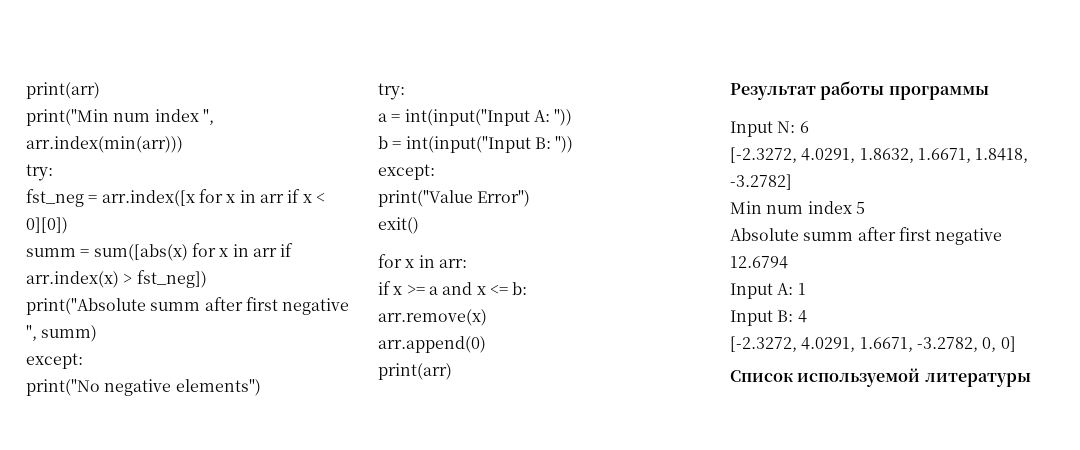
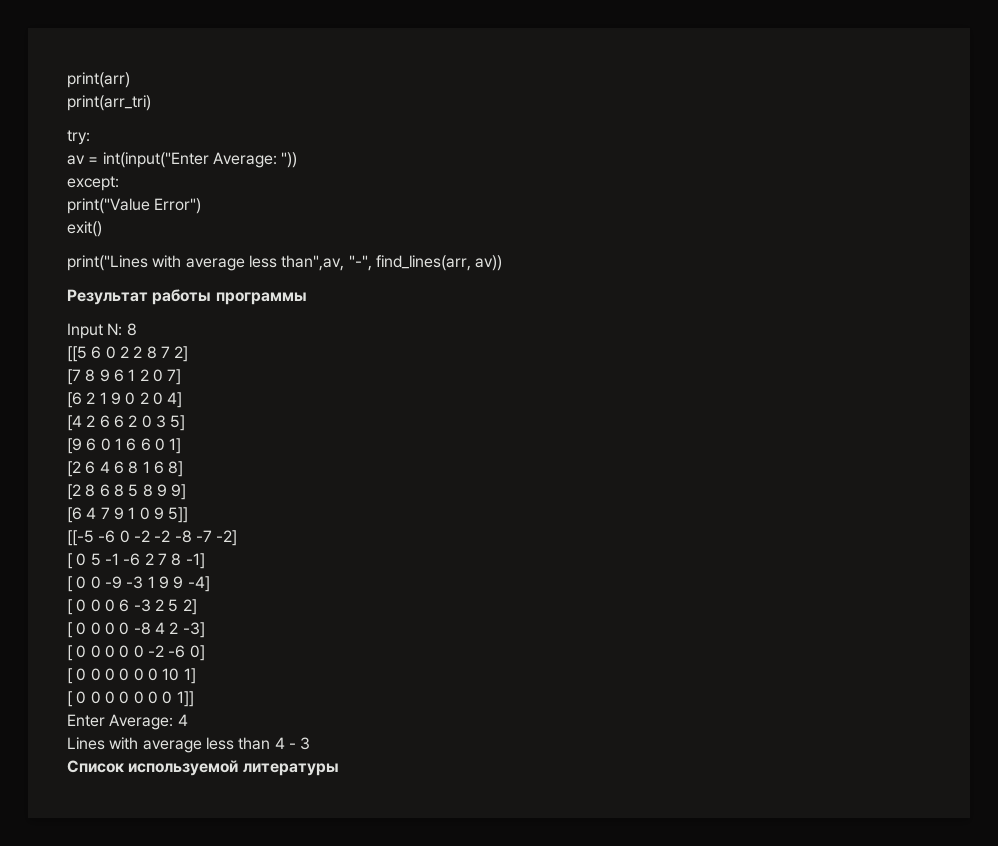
[26,82,100,99] [26,109,214,126] [26,136,183,153] [26,164,53,181] [26,189,325,207] [26,217,68,234] [26,243,294,261] [26,270,207,288] [26,297,350,315] [26,325,98,342] [26,353,83,369] [26,379,261,396] [378,83,405,100] [378,109,573,126] [378,136,551,153] print(arr) // print("Min num index ", arr.index(min(arr))) // try: // fst_neg = arr.index([x for x in arr if x < 0][0]) // summ = sum([abs(x) for x in arr if arr.index(x) > fst_neg]) // print("Absolute summ after first negative ", summ) // except: // print("No negative elements") // try: // a = int(input("Input A: ")) // b = int(input("Input B: -> [67,72,130,88] [67,95,151,111] [67,130,90,145] [67,152,277,168] print(arr) // print(arr_tri) // try: // av = int(input("Enter Average:
[378,254,467,268] [378,281,528,295] [378,309,487,326] [378,336,486,353] [378,363,452,380] for x in arr: // if x >= a and x <= b: // arr.remove(x) // arr.append(0) // print(arr) -> [67,255,503,271] print("Lines with average less than",av, "-", find_lines(arr, av))
[799,121,809,133] [730,147,1029,163] [730,174,792,190] [730,201,865,214] [730,227,1003,245] [730,256,788,269] [730,283,806,299] [730,310,807,326] [730,336,1016,352] 6 // [-2.3272, 4.0291, 1.8632, 1.6671, 1.8418, -3.2782] // Min num index 5 // Absolute summ after first negative 12.6794 // Input A: 1 // Input B: 4 // [-2.3272, 4.0291, 1.6671, -3.2782, 0, 0] -> [126,323,137,336] [67,346,189,362] [67,369,182,385] [67,392,183,408] [67,415,186,431] [67,438,182,454] [67,461,184,477] [67,484,187,500] [67,507,189,523] [67,530,238,546] [67,553,205,569] [67,576,210,592] [67,599,197,615] [67,622,205,638] [67,645,205,661] [67,668,196,684] [67,691,194,707] [67,714,188,730] [67,737,311,753] 8 // [[5 6 0 2 2 8 7 2] // [7 8 9 6 1 2 0 7] // [6 2 1 9 0 2 0 4] // [4 2 6 6 2 0 3 5] // [9 6 0 1 6 6 0 1] // [2 6 4 6 8 1 6 8] // [2 8 6 8 5 8 9 9] // [6 4 7 9 1 0 9 5]] // [[-5 -6 0 -2 -2 -8 -7 -2] // [ 0 5 -1 -6 2 7 8 -1] // [ 0 0 -9 -3 1 9 9 -4] // [ 0 0 0 6 -3 2 5 2] // [ 0 0 0 0 -8 4 2 -3] // [ 0 0 0 0 0 -2 -6 0] // [ 0 0 0 0 0 0 10 1] // [ 0 0 0 0 0 0 0 1]] // Enter Average: 4 // Lines with average less than 4 - 3

